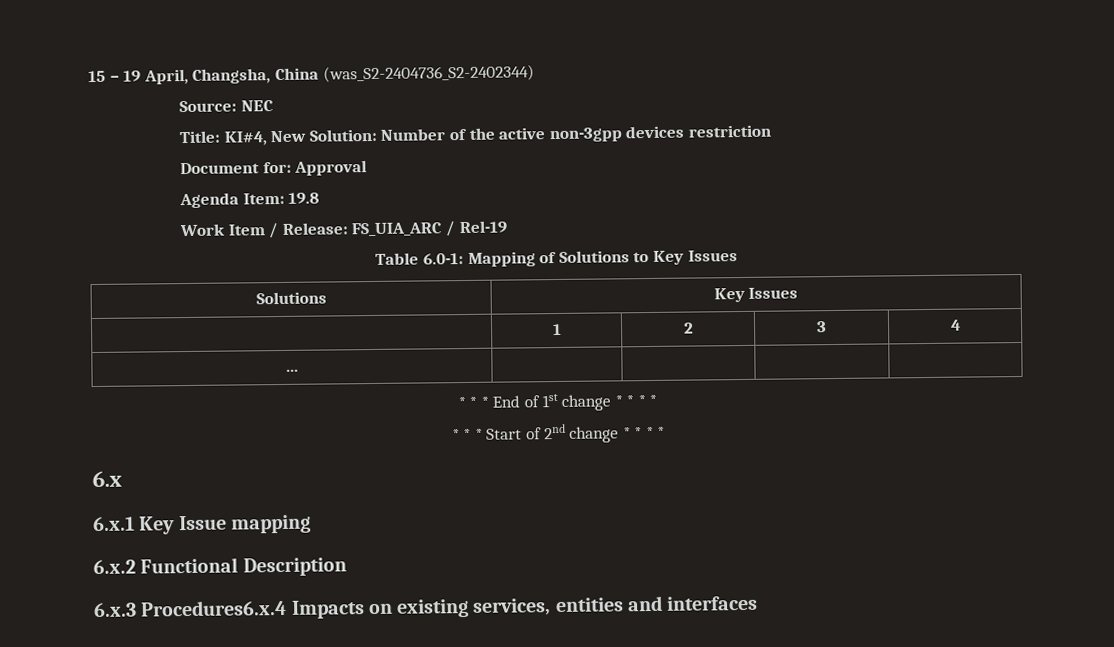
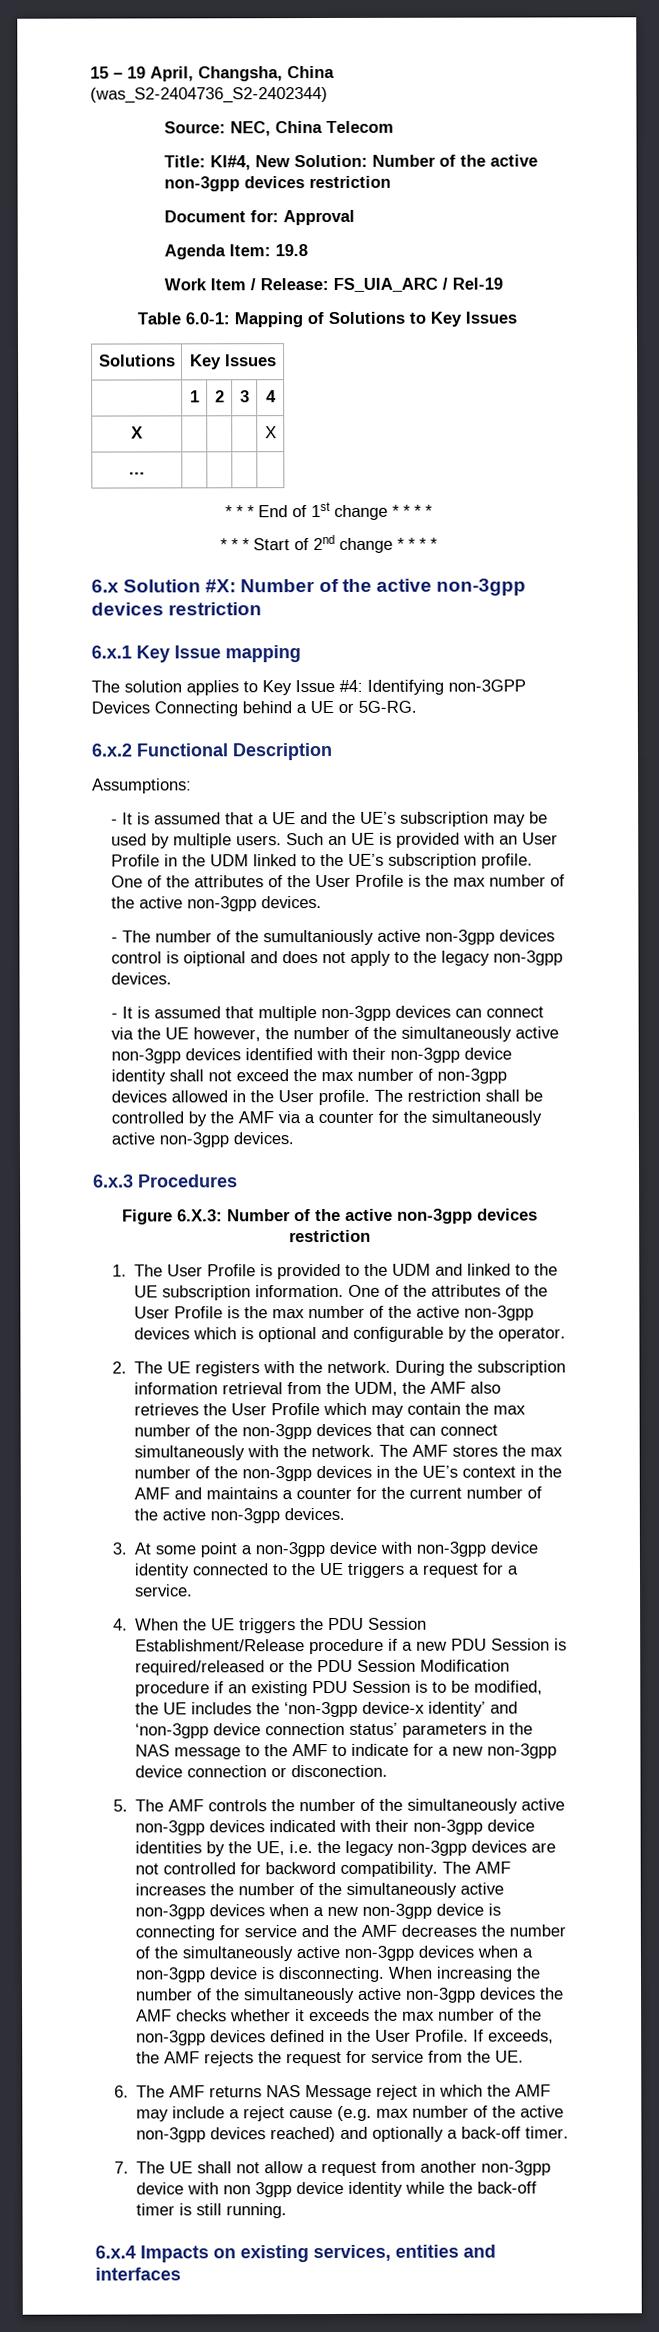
[240,100,274,112] NEC -> [230,120,395,137] NEC, China Telecom
(961, 325) none -> [131,426,143,439] [264,426,277,439] // X | | | | X
[93,514,311,535] [93,557,347,577] [93,599,288,618] // 6.x.1 Key Issue mapping // 6.x.2 Functional Description // 6.x.3 Procedures6.x.4 -> [123,578,526,596] [91,602,263,616] [91,645,301,663] [91,679,526,696] [91,700,417,717] [91,742,333,761] [92,778,192,794] [110,811,548,827] [110,832,558,849] [110,853,533,869] [110,874,565,888] [110,896,322,912] [110,929,555,946] [110,950,563,967] [110,972,172,985] [110,1005,544,1022] [110,1026,559,1042] [110,1047,512,1064] [110,1068,507,1085] [110,1089,543,1106] [110,1110,542,1127] [110,1132,294,1148] [93,1174,238,1188] [122,1208,538,1225] [289,1229,371,1243] [111,1263,558,1280] [133,1284,548,1301] [133,1305,534,1321] [133,1326,566,1343] [111,1360,566,1377] [133,1381,501,1396] [133,1402,526,1418] [133,1423,498,1440] [133,1444,563,1461] [133,1465,562,1482] [133,1486,542,1500] [133,1507,345,1524] [111,1541,538,1558] [133,1562,518,1579] [134,1584,193,1597] [112,1617,427,1634] [134,1638,567,1655] [134,1659,510,1676] [134,1680,543,1697] [134,1701,518,1718] [134,1722,533,1739] [134,1743,557,1760] [134,1764,388,1778] [112,1798,565,1814] [134,1819,535,1836] [134,1840,556,1857] [134,1861,511,1877] [134,1882,504,1898] [134,1903,501,1920] [134,1924,566,1941] [134,1945,533,1962] [134,1966,540,1983] [135,1987,564,2004] [135,2008,542,2022] [135,2029,554,2046] [135,2050,524,2067] [113,2084,551,2101] [135,2105,564,2122] [135,2126,569,2143] [113,2160,551,2177] [135,2181,537,2198] [135,2203,287,2219] [95,2245,136,2259] Solution #X: Number of the active non-3gpp devices restriction // 6.x.1 Key Issue mapping // The solution applies to Key Issue #4: Identifying non-3GPP Devices Connecting behind a UE or 5G-RG. // 6.x.2 Functional Description // Assumptions: // - It is assumed that a UE and the UE’s subscription may be used by multiple users. Such an UE is provided with an User Profile in the UDM linked to the UE’s subscription profile. One of the attributes of the User Profile is the max number of the active non-3gpp devices. // - The number of the sumultaniously active non-3gpp devices control is oiptional and does not apply to the legacy non-3gpp devices. // - It is assumed that multiple non-3gpp devices can connect via the UE however, the number of the simultaneously active non-3gpp devices identified with their non-3gpp device identity shall not exceed the max number of non-3gpp devices allowed in the User profile. The restriction shall be controlled by the AMF via a counter for the simultaneously active non-3gpp devices. // 6.x.3 Procedures // Figure 6.X.3: Number of the active non-3gpp devices restriction // 1. The User Profile is provided to the UDM and linked to the UE subscription information. One of the attributes of the User Profile is the max number of the active non-3gpp devices which is optional and configurable by the operator. // 2. The UE registers with the network. During the subscription information retrieval from the UDM, the AMF also retrieves the User Profile which may contain the max number of the non-3gpp devices that can connect simultaneously with the network. The AMF stores the max number of the non-3gpp devices in the UE’s context in the AMF and maintains a counter for the current number of the active non-3gpp devices. // 3. At some point a non-3gpp device with non-3gpp device identity connected to the UE triggers a request for a service. // 4. When the UE triggers the PDU Session Establishment/Release procedure if a new PDU Session is required/released or the PDU Session Modification procedure if an existing PDU Session is to be modified, the UE includes the ‘non-3gpp device-x identity’ and ‘non-3gpp device connection status’ parameters in the NAS message to the AMF to indicate for a new non-3gpp device connection or disconection. // 5. The AMF controls the number of the simultaneously active non-3gpp devices indicated with their non-3gpp device identities by the UE, i.e. the legacy non-3gpp devices are not controlled for backword compatibility. The AMF increases the number of the simultaneously active non-3gpp devices when a new non-3gpp device is connecting for service and the AMF decreases the number of the simultaneously active non-3gpp devices when a non-3gpp device is disconnecting. When increasing the number of the simultaneously active non-3gpp devices the AMF checks whether it exceeds the max number of the non-3gpp devices defined in the User Profile. If exceeds, the AMF rejects the request for service from the UE. // 6. The AMF returns NAS Message reject in which the AMF may include a reject cause (e.g. max number of the active non-3gpp devices reached) and optionally a back-off timer. // 7. The UE shall not allow a request from another non-3gpp device with non 3gpp device identity while the back-off timer is still running. // 6.x.4

